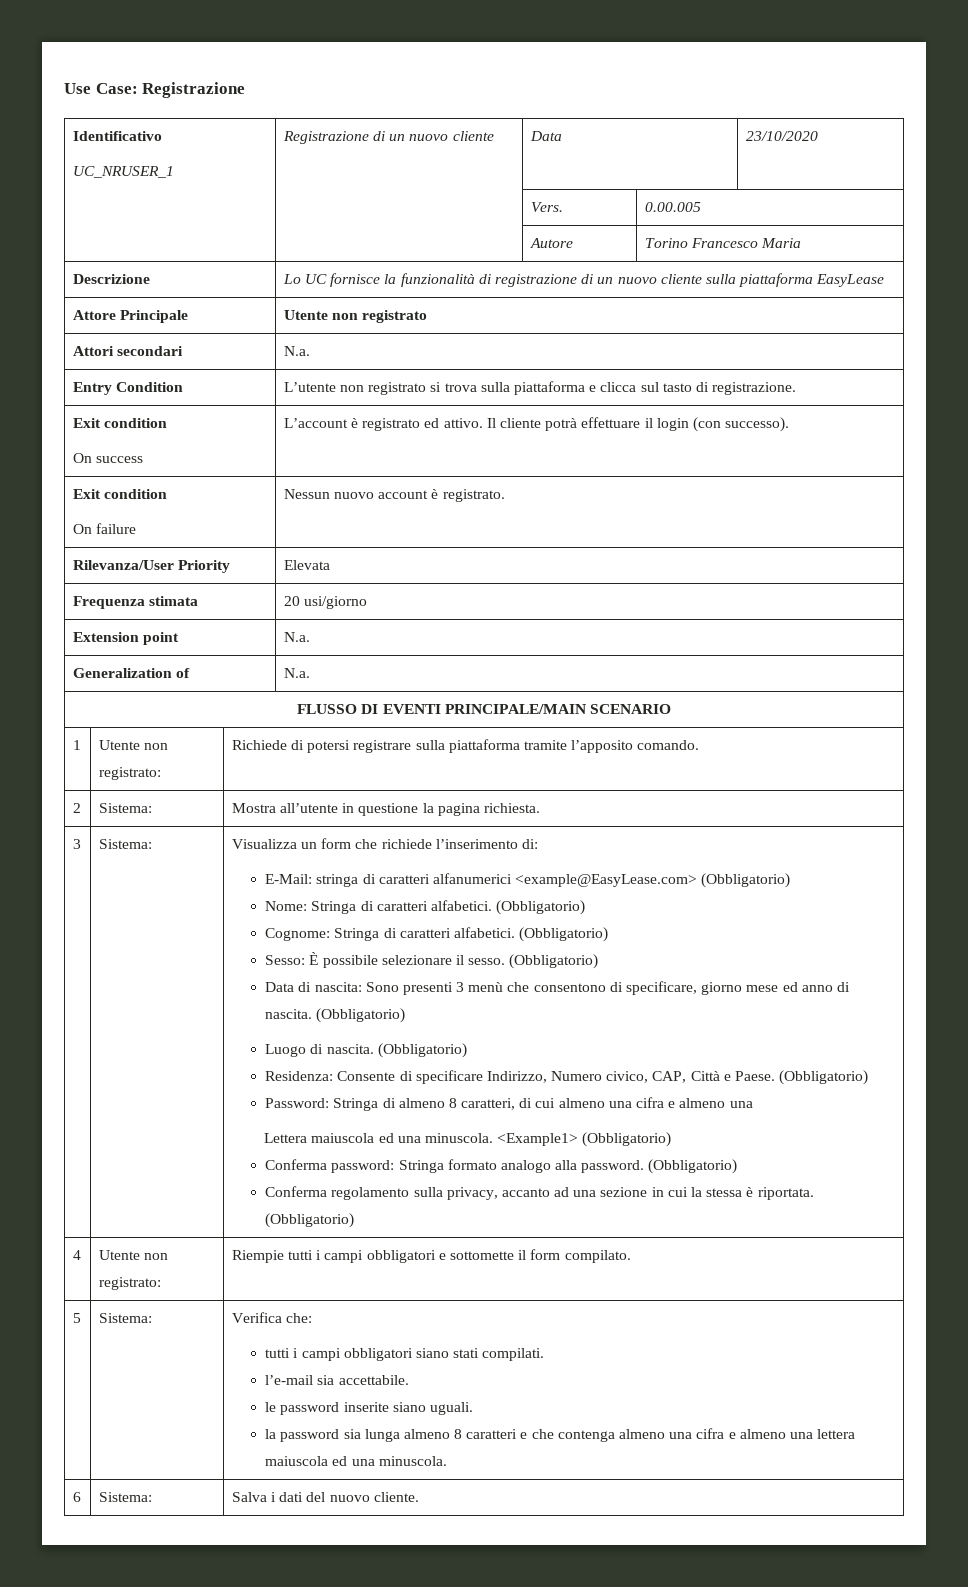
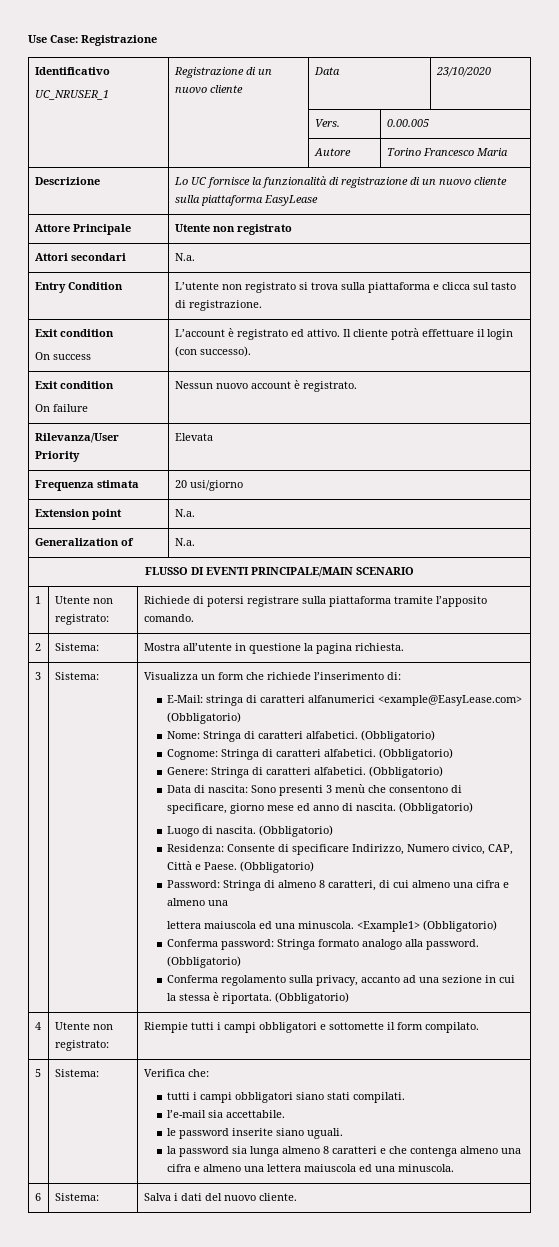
[265,952,506,968] Sesso: È possibile selezionare il sesso. -> [167,767,367,778] Genere: Stringa di caratteri alfabetici.
[264,1133,308,1143] Lettera -> [166,921,201,929] lettera

